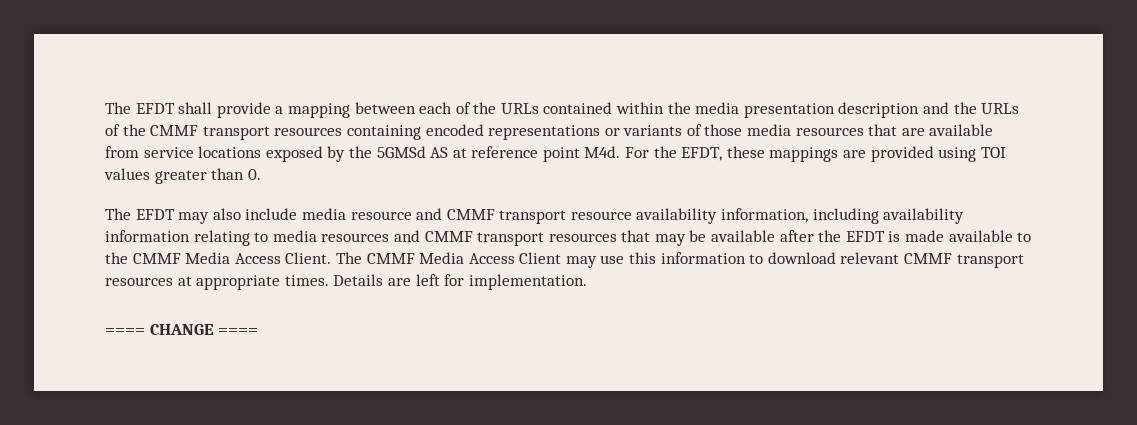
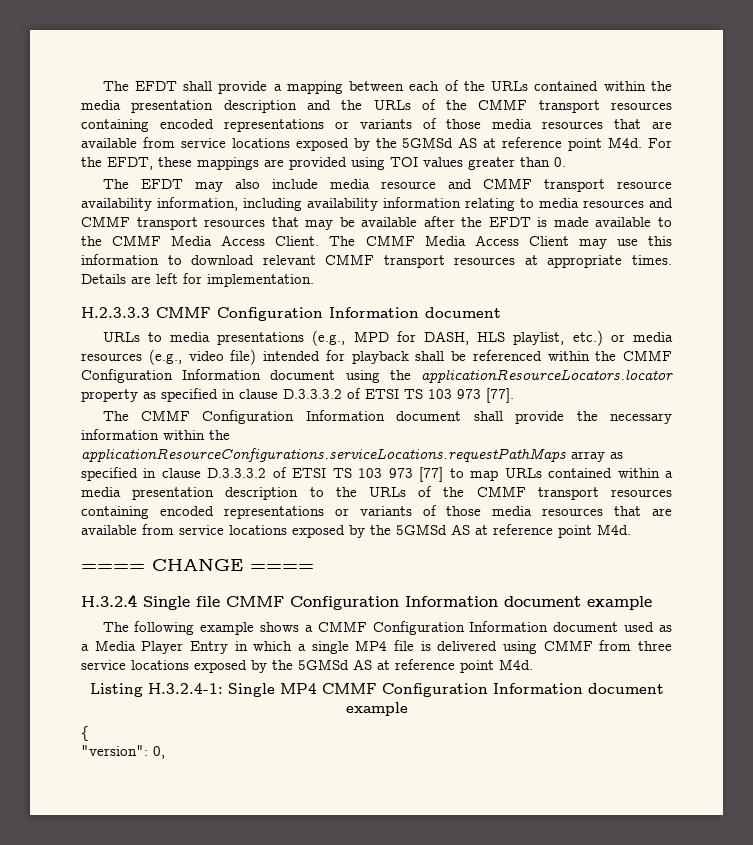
[105,324,259,335] ==== CHANGE ==== -> [81,307,501,321] [102,330,673,346] [81,349,672,365] [81,369,673,383] [81,388,514,403] [102,410,672,424] [81,429,230,440] [81,448,623,462] [81,467,673,482] [81,486,672,500] [81,505,672,519] [81,524,631,538] [81,558,314,571] [81,594,652,610] [102,621,672,635] [81,640,672,654] [81,659,533,673] [89,683,664,697] [345,702,408,716] [81,726,89,741] [81,745,165,759] H.2.3.3.3 CMMF Configuration Information document // URLs to media presentations (e.g., MPD for DASH, HLS playlist, etc.) or media resources (e.g., video file) intended for playback shall be referenced within the CMMF Configuration Information document using the applicationResourceLocators.locator property as specified in clause D.3.3.3.2 of ETSI TS 103 973 [77]. // The CMMF Configuration Information document shall provide the necessary information within the applicationResourceConfigurations.serviceLocations.requestPathMaps array as specified in clause D.3.3.3.2 of ETSI TS 103 973 [77] to map URLs contained within a media presentation description to the URLs of the CMMF transport resources containing encoded representations or variants of those media resources that are available from service locations exposed by the 5GMSd AS at reference point M4d. // ==== CHANGE ==== // H.3.2.4 Single file CMMF Configuration Information document example // The following example shows a CMMF Configuration Information document used as a Media Player Entry in which a single MP4 file is delivered using CMMF from three service locations exposed by the 5GMSd AS at reference point M4d. // Listing H.3.2.4-1: Single MP4 CMMF Configuration Information document example // { // "version": 0,

